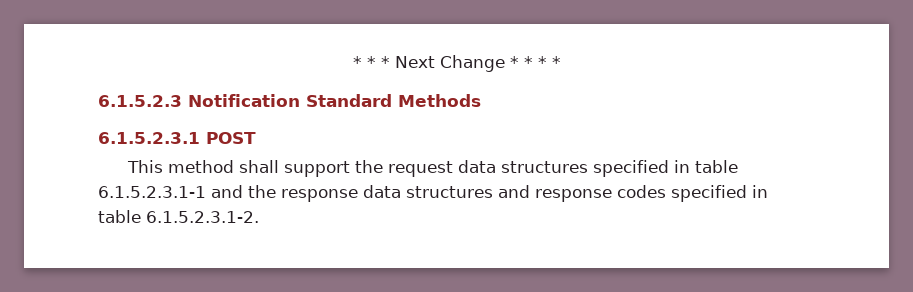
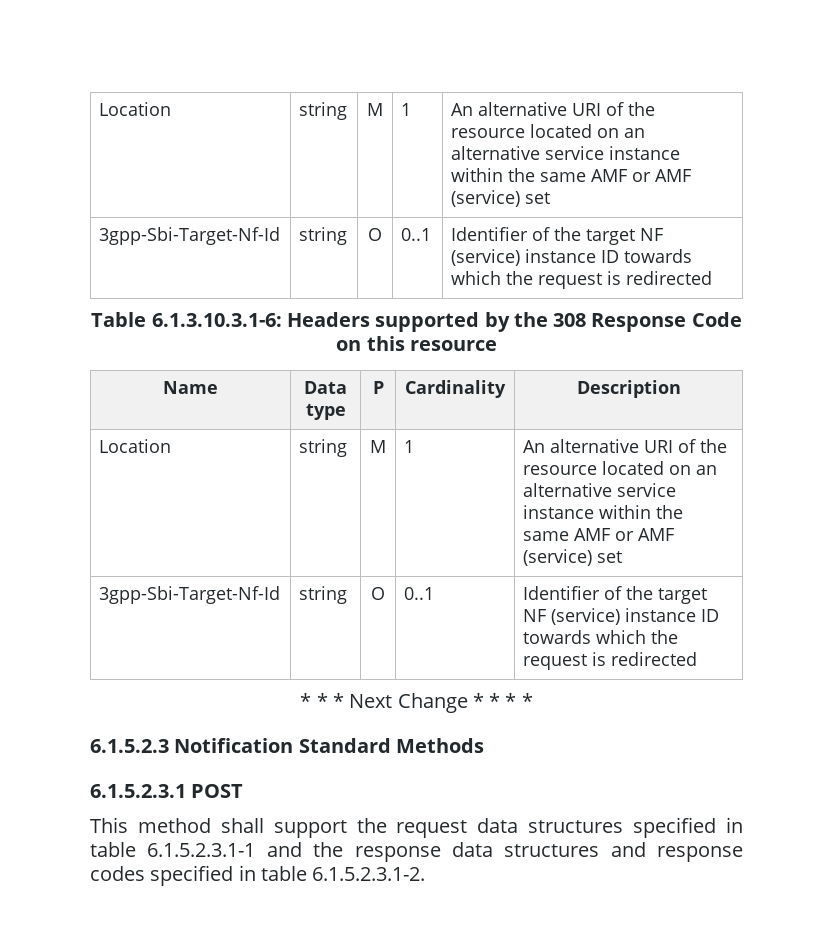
(352, 62) none -> [99,102,172,116] [299,102,348,120] [367,103,383,116] [401,103,412,116] [451,102,656,116] [451,124,646,138] [451,146,681,160] [451,168,692,182] [451,190,551,207] [99,227,281,245] [299,227,348,245] [368,228,382,241] [401,228,432,241] [451,227,664,245] [451,249,693,266] [451,271,713,289] [91,312,742,332] [336,336,497,351] [163,381,218,394] [304,381,347,394] [305,403,346,420] [372,381,384,394] [405,380,506,398] [576,380,681,398] [99,439,172,453] [299,439,348,457] [370,440,386,453] [404,440,415,453] [523,439,728,453] [523,461,718,475] [523,483,677,497] [523,505,684,519] [523,528,675,541] [523,549,623,566] [99,586,281,604] [299,586,348,604] [371,587,385,600] [404,587,435,600] [523,586,708,604] [523,608,720,625] [523,630,679,644] [523,652,698,670] Location | string | M | 1 | An alternative URI of the resource located on an alternative service instance within the same AMF or AMF (service) set // 3gpp-Sbi-Target-Nf-Id | string | O | 0..1 | Identifier of the target NF (service) instance ID towards which the request is redirected // Table 6.1.3.10.3.1-6: Headers supported by the 308 Response Code on this resource // Name | Data type | P | Cardinality | Description // Location | string | M | 1 | An alternative URI of the resource located on an alternative service instance within the same AMF or AMF (service) set // 3gpp-Sbi-Target-Nf-Id | string | O | 0..1 | Identifier of the target NF (service) instance ID towards which the request is redirected //

